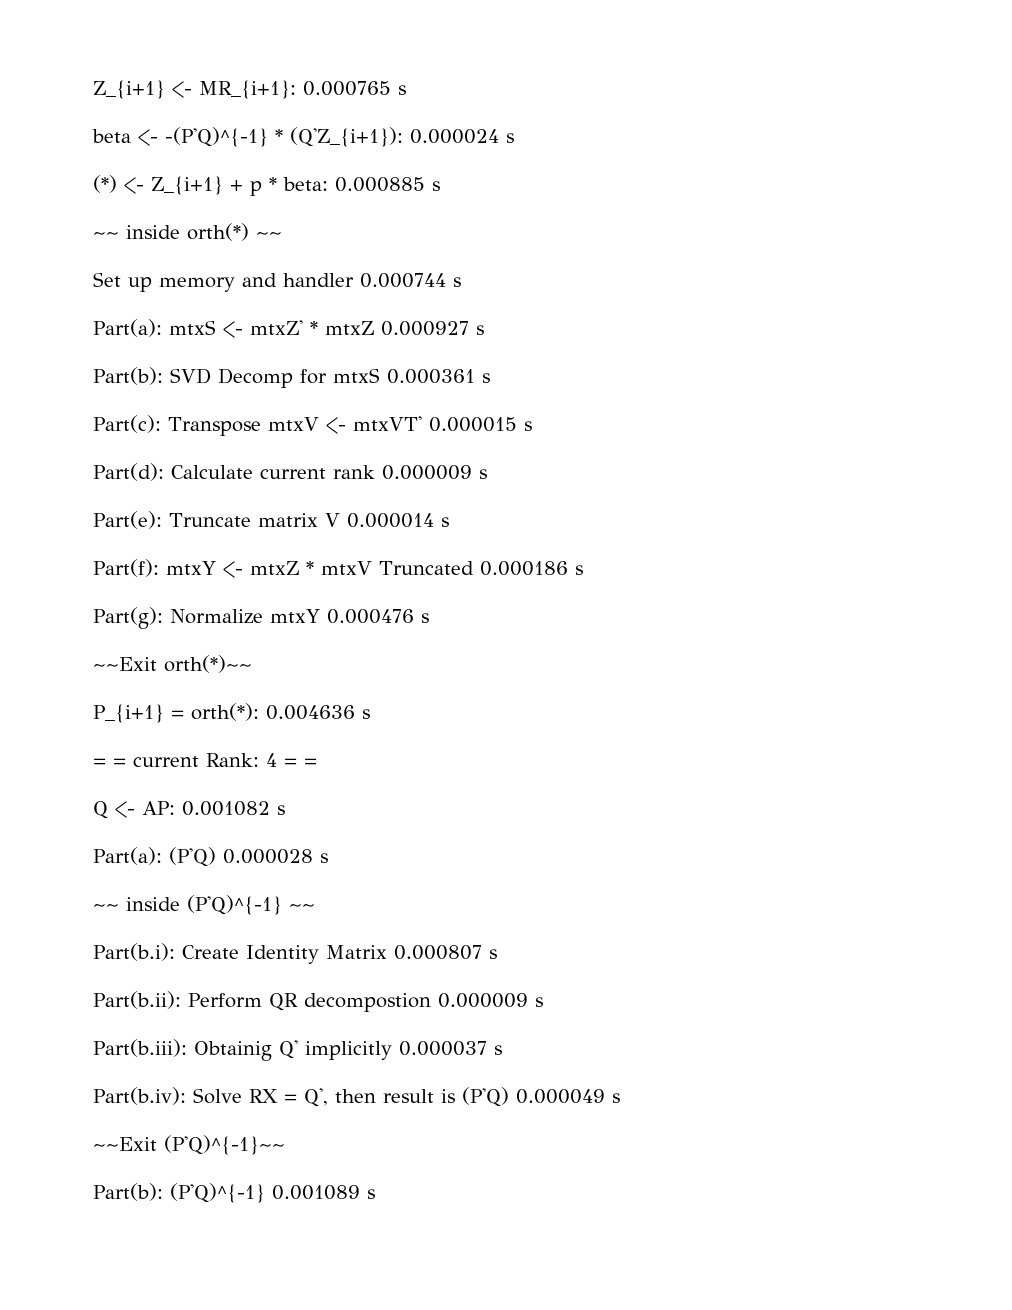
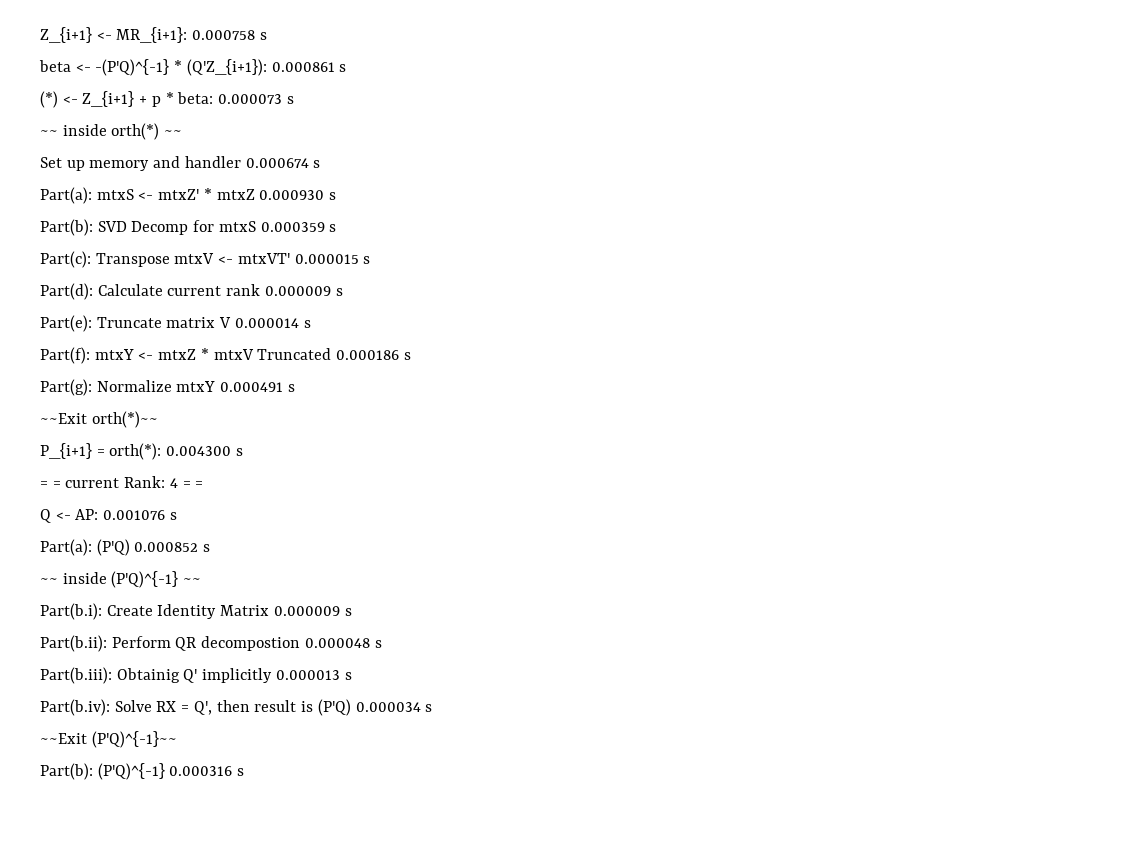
[303,81,391,96] 0.000765 -> [192,30,256,40] 0.000758
[410,129,499,144] 0.000024 -> [271,62,335,72] 0.000861
[335,177,425,192] 0.000885 -> [218,94,283,104] 0.000073
[360,273,446,288] 0.000744 -> [245,158,309,168] 0.000674
[380,321,469,336] 0.000927 -> [259,190,325,200] 0.000930
[386,369,475,384] 0.000361 -> [260,222,325,232] 0.000359
[326,609,414,624] 0.000476 -> [220,382,284,392] 0.000491
[266,705,355,720] 0.004636 -> [166,446,232,456] 0.004300
[182,801,270,816] 0.001082 -> [103,510,166,520] 0.001076
[222,849,313,864] 0.000028 -> [134,542,199,552] 0.000852
[393,945,482,960] 0.000807 -> [273,606,340,616] 0.000009
[437,993,528,1008] 0.000009 -> [304,638,370,648] 0.000048
[398,1041,487,1056] 0.000037 -> [275,670,340,680] 0.000013
[515,1089,605,1104] 0.000049 -> [355,702,421,712] 0.000034
[271,1185,360,1200] 0.001089 -> [169,766,233,776] 0.000316

